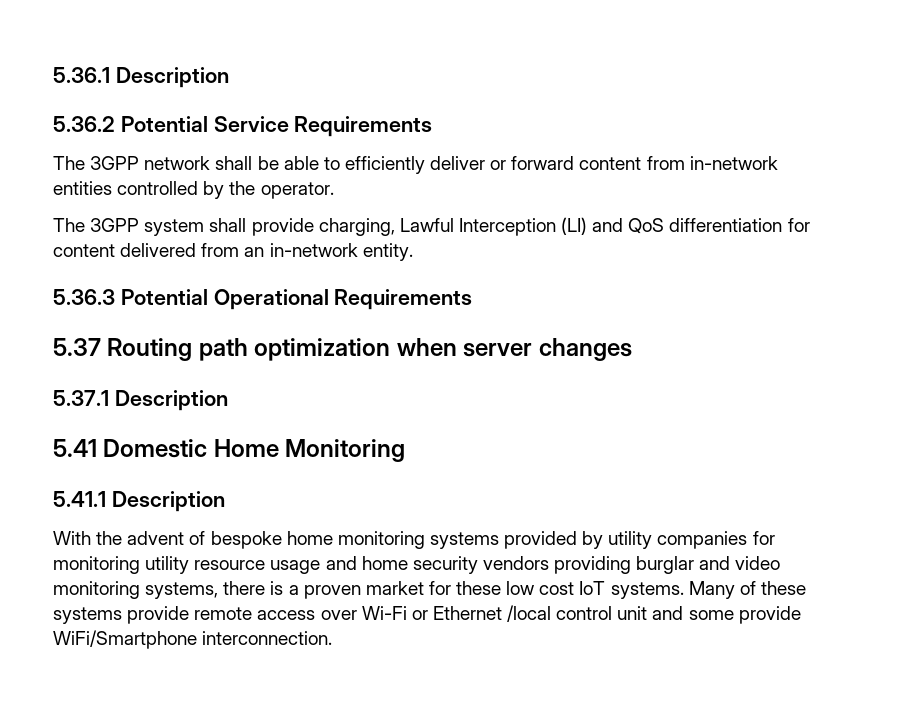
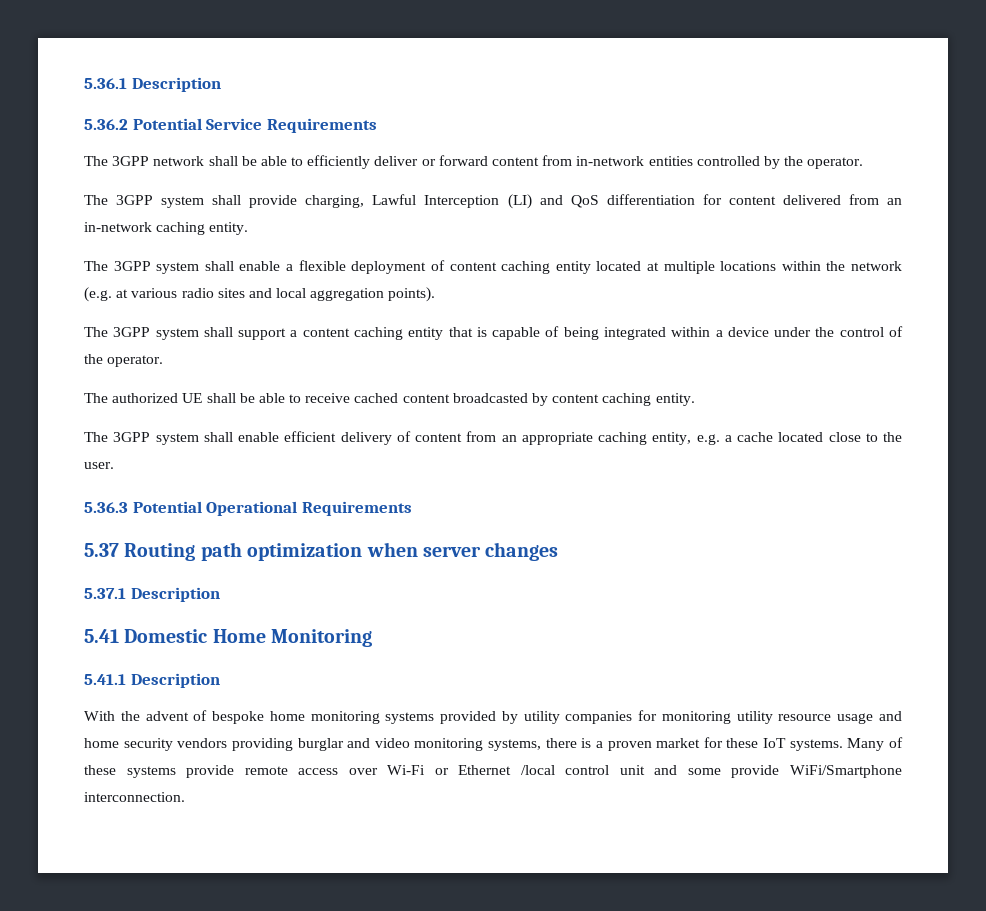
[362,243,413,261] entity. -> [156,222,249,235] [84,260,902,274] [84,287,436,302] [84,326,904,340] [84,354,164,367] [84,393,695,406] [84,431,902,445] [84,462,114,469] caching entity. // The 3GPP system shall enable a flexible deployment of content caching entity located at multiple locations within the network (e.g. at various radio sites and local aggregation points). // The 3GPP system shall support a content caching entity that is capable of being integrated within a device under the control of the operator. // The authorized UE shall be able to receive cached content broadcasted by content caching entity. // The 3GPP system shall enable efficient delivery of content from an appropriate caching entity, e.g. a cache located close to the user.
[506,581,575,595] low cost -> (759, 743) none

